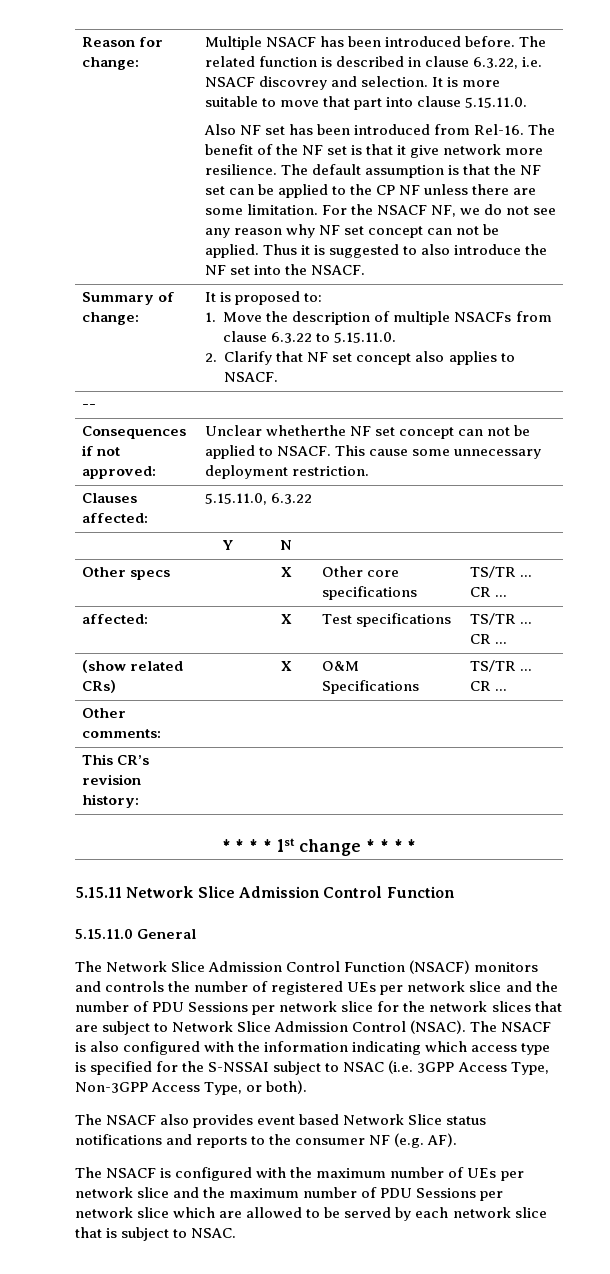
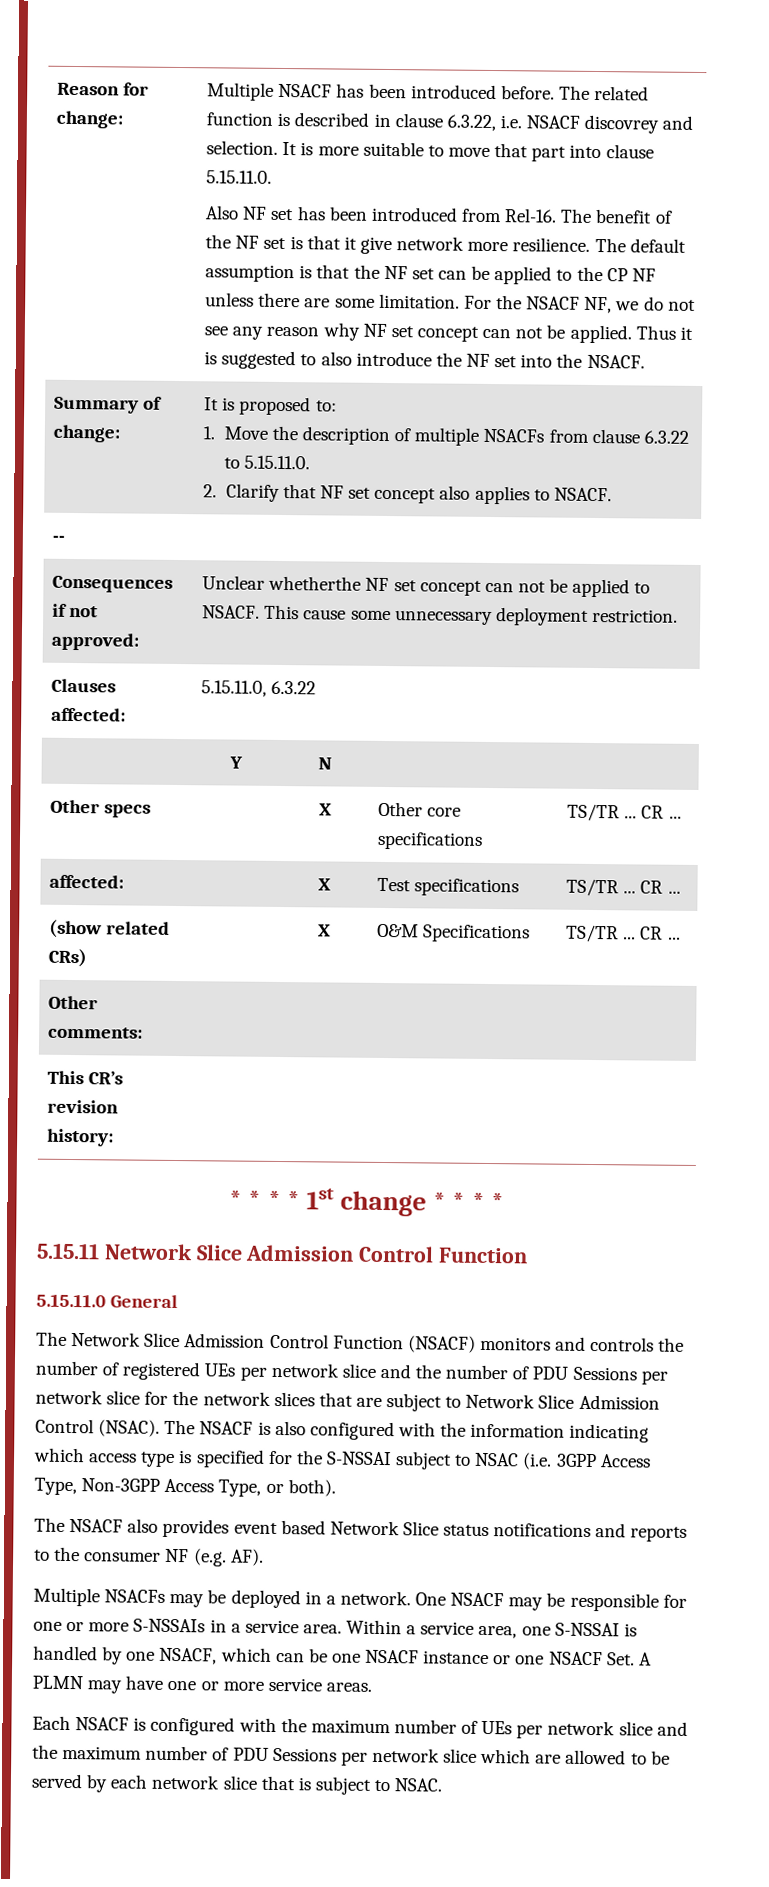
[75,1167,102,1178] The -> [33,1587,687,1612] [33,1618,637,1639] [33,1645,652,1666] [32,1675,372,1694] [32,1715,71,1731] Multiple NSACFs may be deployed in a network. One NSACF may be responsible for one or more S-NSSAIs in a service area. Within a service area, one S-NSSAI is handled by one NSACF, which can be one NSACF instance or one NSACF Set. A PLMN may have one or more service areas. // Each

